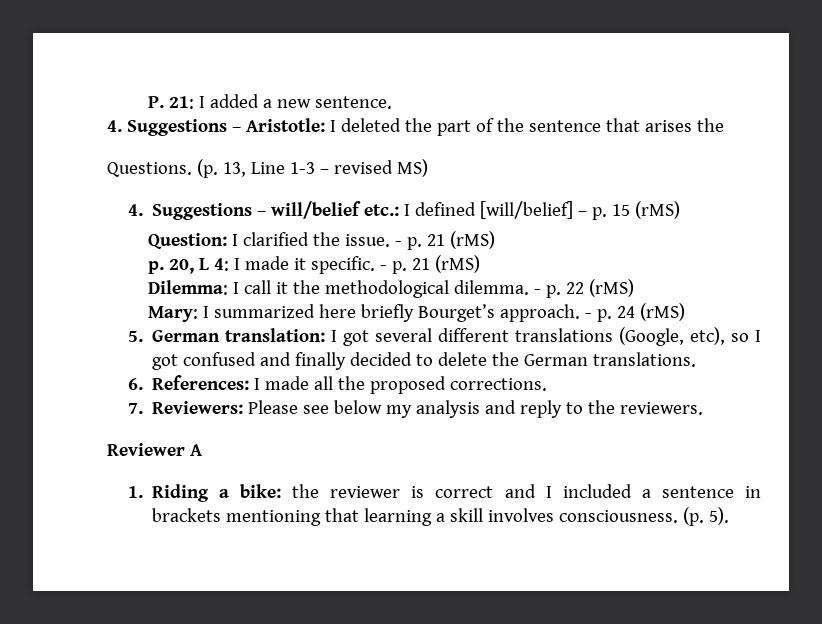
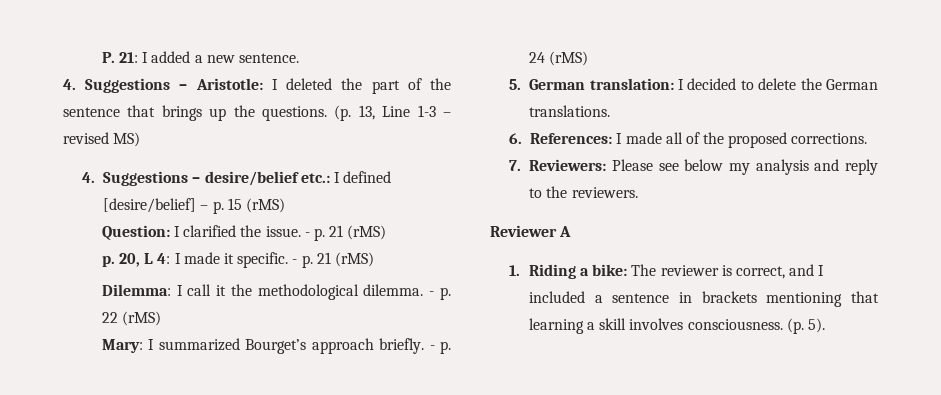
[644,118,724,132] [107,162,192,177] arises the // Questions. -> [161,105,327,121] brings up the questions.
[270,201,361,219] will/belief -> [204,171,299,186] desire/belief
[479,201,573,219] [will/belief] -> [103,198,197,213] [desire/belief]
[319,304,581,322] here briefly Bourget’s approach. -> [245,338,425,354] Bourget’s approach briefly.
[342,327,761,346] [151,352,346,370] got several different translations (Google, etc), so I got confused and finally -> (684, 84) none
(333, 383) none -> [685,132,700,144] of
[292,484,320,498] the -> [631,264,657,276] The
[435,486,494,498] correct -> [735,266,785,279] correct,

